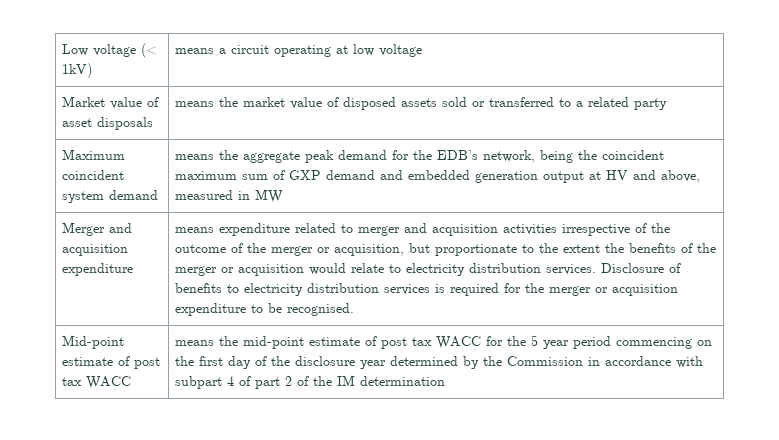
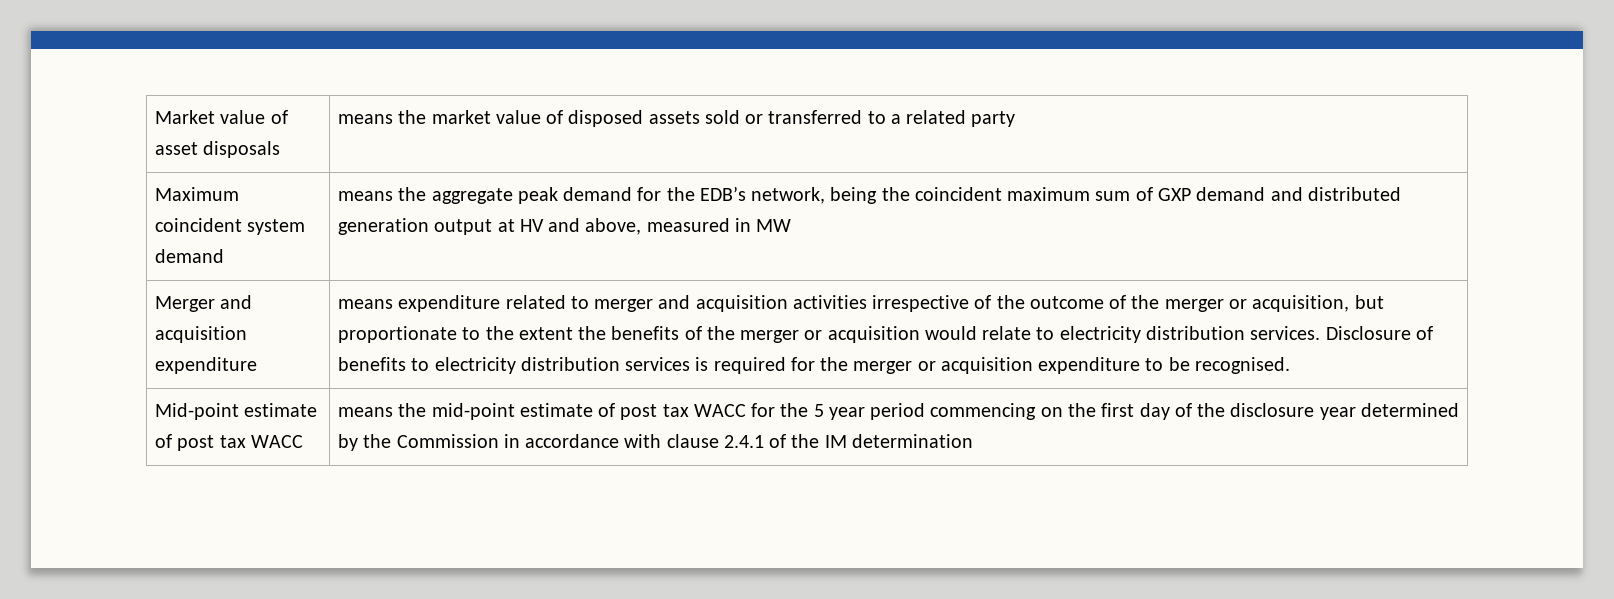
[62,43,158,58] [62,63,93,78] [175,44,423,57] Low voltage (< 1kV) | means a circuit operating at low voltage // -> (155, 117) none
[408,170,471,180] embedded -> [1307,187,1401,201] distributed
[175,376,293,389] subpart 4 of part 2 -> [666,434,764,448] clause 2.4.1

